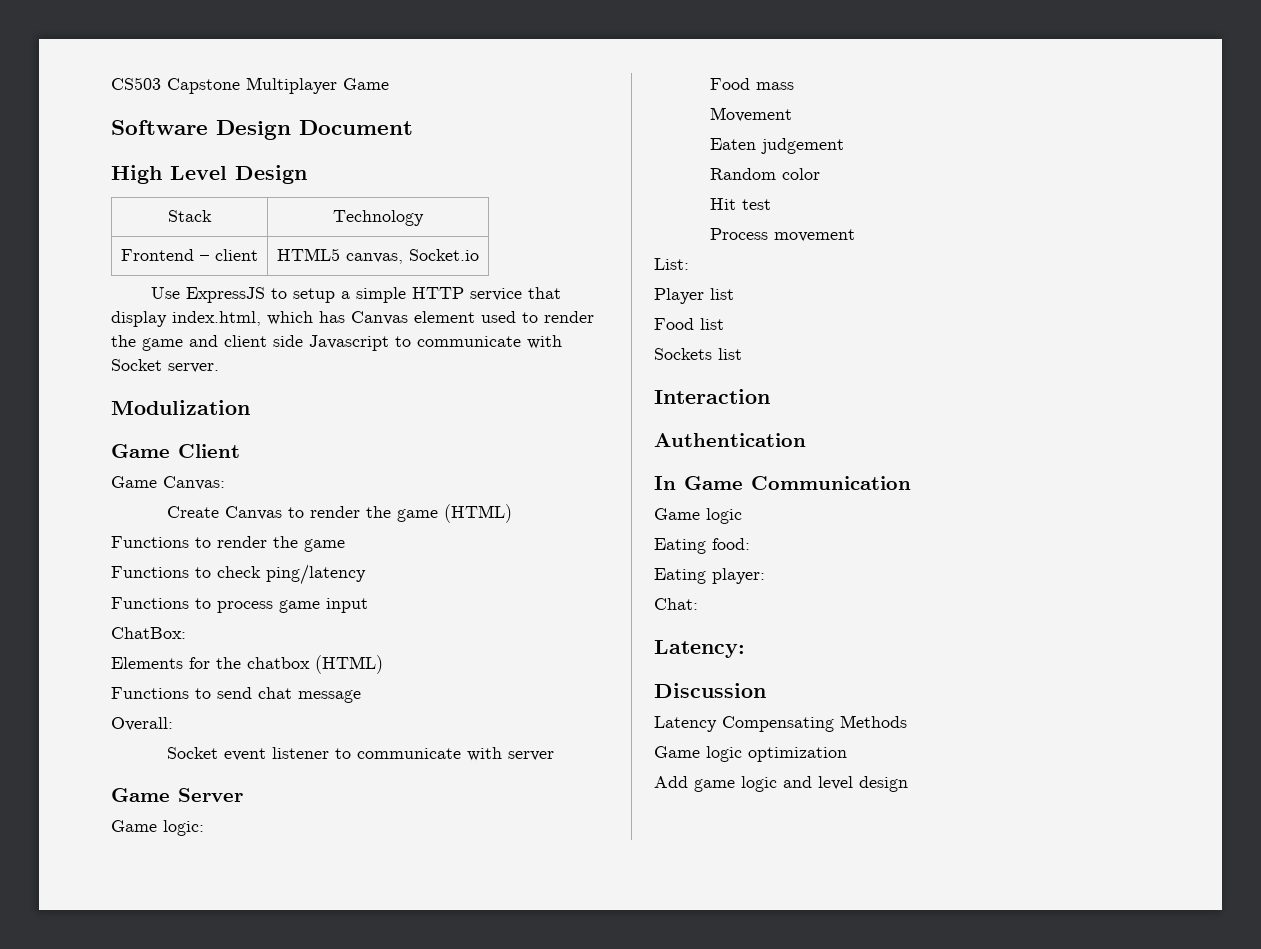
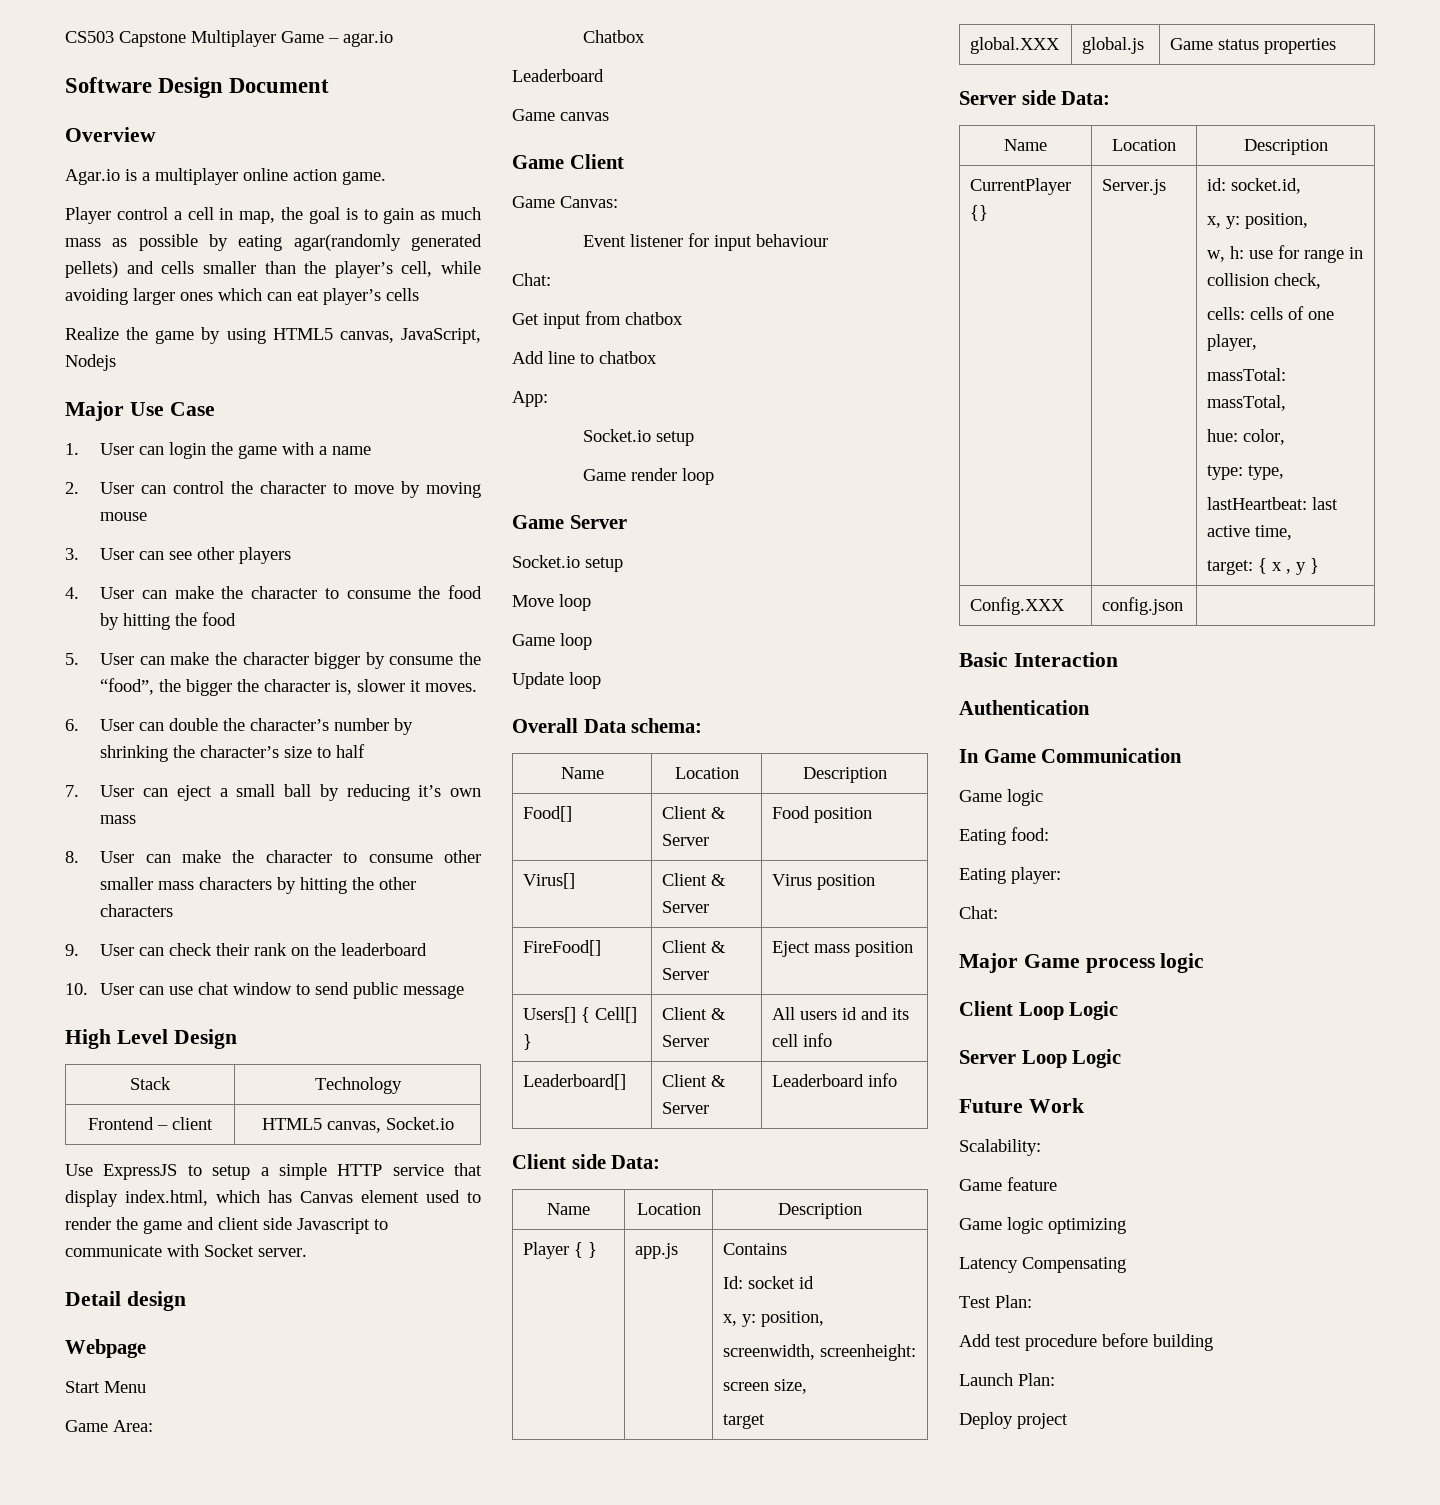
(389, 84) none -> [328,31,393,47] – agar.io
(413, 127) none -> [65,127,156,142] [65,168,386,185] [65,207,481,224] [65,234,482,251] [65,261,481,278] [65,288,419,305] [65,327,481,344] [65,354,116,371] [65,401,215,421] [65,442,372,459] [65,481,481,498] [100,512,148,521] [65,547,292,564] [65,585,482,599] [100,612,237,630] [65,652,481,669] [100,678,478,696] [65,718,414,735] [100,744,366,762] [65,784,482,801] [100,815,137,824] [65,850,481,863] [100,877,417,894] [100,904,174,917] [65,943,428,956] [65,982,465,999] // Overview // Agar.io is a multiplayer online action game. // Player control a cell in map, the goal is to gain as much mass as possible by eating agar(randomly generated pellets) and cells smaller than the player’s cell, while avoiding larger ones which can eat player’s cells // Realize the game by using HTML5 canvas, JavaScript, Nodejs // Major Use Case // 1. User can login the game with a name // 2. User can control the character to move by moving mouse // 3. User can see other players // 4. User can make the character to consume the food by hitting the food // 5. User can make the character bigger by consume the “food”, the bigger the character is, slower it moves. // 6. User can double the character’s number by shrinking the character’s size to half // 7. User can eject a small ball by reducing it’s own mass // 8. User can make the character to consume other smaller mass characters by hitting the other characters // 9. User can check their rank on the leaderboard // 10. User can use chat window to send public message
[111,400,250,415] [111,444,240,458] [111,476,225,490] [167,504,513,523] [111,536,345,552] [111,564,366,585] [111,597,368,613] [111,627,186,639] [111,655,383,674] [111,687,361,703] [111,717,173,731] [167,747,555,761] [111,788,243,802] [111,820,204,836] [710,78,795,90] [710,107,793,122] [710,138,845,154] [710,168,821,180] [710,198,772,210] [710,228,856,242] [654,258,689,270] [654,288,734,304] [654,318,724,330] [654,348,742,360] Modulization // Game Client // Game Canvas: // Create Canvas to render the game (HTML) // Functions to render the game // Functions to check ping/latency // Functions to process game input // ChatBox: // Elements for the chatbox (HTML) // Functions to send chat message // Overall: // Socket event listener to communicate with server // Game Server // Game logic: // Food mass // Movement // Eaten judgement // Random color // Hit test // Process movement // List: // Player list // Food list // Sockets list // -> [65,1291,186,1311] [65,1339,146,1358] [65,1381,146,1393] [65,1420,153,1432] [582,30,645,43] [512,69,604,82] [512,109,609,121] [512,154,624,169] [512,196,618,208] [582,233,828,251] [512,273,551,286] [512,311,683,329] [512,351,657,364] [512,391,548,407] [582,429,694,446] [582,468,714,485] [512,515,627,529] [512,555,623,572] [512,594,591,611] [512,633,592,650] [512,672,601,689] [512,718,703,733] [560,767,604,779] [674,767,739,779] [802,767,887,783] [523,806,573,822] [662,806,727,819] [662,834,710,846] [772,806,873,823] [523,873,576,889] [662,873,727,886] [662,901,710,913] [772,874,876,890] [523,940,602,956] [662,940,727,953] [662,968,710,980] [772,941,914,957] [523,1007,638,1023] [523,1034,533,1050] [662,1007,727,1020] [662,1035,710,1047] [772,1007,910,1020] [772,1033,833,1047] [523,1074,627,1090] [662,1074,727,1087] [662,1102,710,1114] [772,1073,898,1087] [512,1154,661,1169] [547,1203,590,1215] [636,1203,701,1215] [778,1203,862,1219] [523,1242,598,1259] [635,1243,679,1259] [723,1243,788,1255] [723,1276,815,1289] [723,1311,825,1327] [723,1344,917,1361] [723,1379,808,1394] [723,1414,766,1429] [970,37,1061,54] [1082,37,1145,54] [1170,38,1337,54] [959,90,1111,105] [1004,139,1047,151] [1112,139,1176,151] [1243,139,1328,155] [970,178,1072,195] [970,205,989,221] [1102,179,1167,195] [1207,178,1302,194] [1207,213,1309,229] [1207,245,1364,263] [1207,273,1322,289] [1207,306,1335,320] [1207,334,1258,351] [1207,368,1287,381] [1207,395,1287,411] [1207,429,1286,445] [1207,465,1285,480] [1207,497,1339,510] [1207,525,1293,540] [1207,558,1320,575] [970,597,1066,615] [1102,597,1184,615] [959,652,1008,667] Detail design // Webpage // Start Menu // Game Area: // Chatbox // Leaderboard // Game canvas // Game Client // Game Canvas: // Event listener for input behaviour // Chat: // Get input from chatbox // Add line to chatbox // App: // Socket.io setup // Game render loop // Game Server // Socket.io setup // Move loop // Game loop // Update loop // Overall Data schema: // Name | Location | Description // Food[] | Client & Server | Food position // Virus[] | Client & Server | Virus position // FireFood[] | Client & Server | Eject mass position // Users[] { Cell[] } | Client & Server | All users id and its cell info // Leaderboard[] | Client & Server | Leaderboard info // Client side Data: // Name | Location | Description // Player { } | app.js | Contains // Id: socket id // x, y: position, // screenwidth, screenheight: // screen size, // target // global.XXX | global.js | Game status properties // Server side Data: // Name | Location | Description // CurrentPlayer {} | Server.js | id: socket.id, // x, y: position, // w, h: use for range in collision check, // cells: cells of one player, // massTotal: massTotal, // hue: color, // type: type, // lastHeartbeat: last active time, // target: { x , y } // Config.XXX | config.json | // Basic
[654,640,745,658] [654,683,766,698] [654,715,907,732] [654,746,847,762] [654,776,908,792] Latency: // Discussion // Latency Compensating Methods // Game logic optimization // Add game logic and level design -> [959,953,1205,973] [959,1001,1119,1020] [959,1049,1122,1068] [959,1098,1084,1113] [959,1139,1041,1156] [959,1177,1057,1191] [959,1217,1126,1234] [959,1257,1126,1273] [959,1295,1032,1308] [959,1333,1213,1351] [959,1373,1055,1386] [959,1412,1068,1429] Major Game process logic // Client Loop Logic // Server Loop Logic // Future Work // Scalability: // Game feature // Game logic optimizing // Latency Compensating // Test Plan: // Add test procedure before building // Launch Plan: // Deploy project

